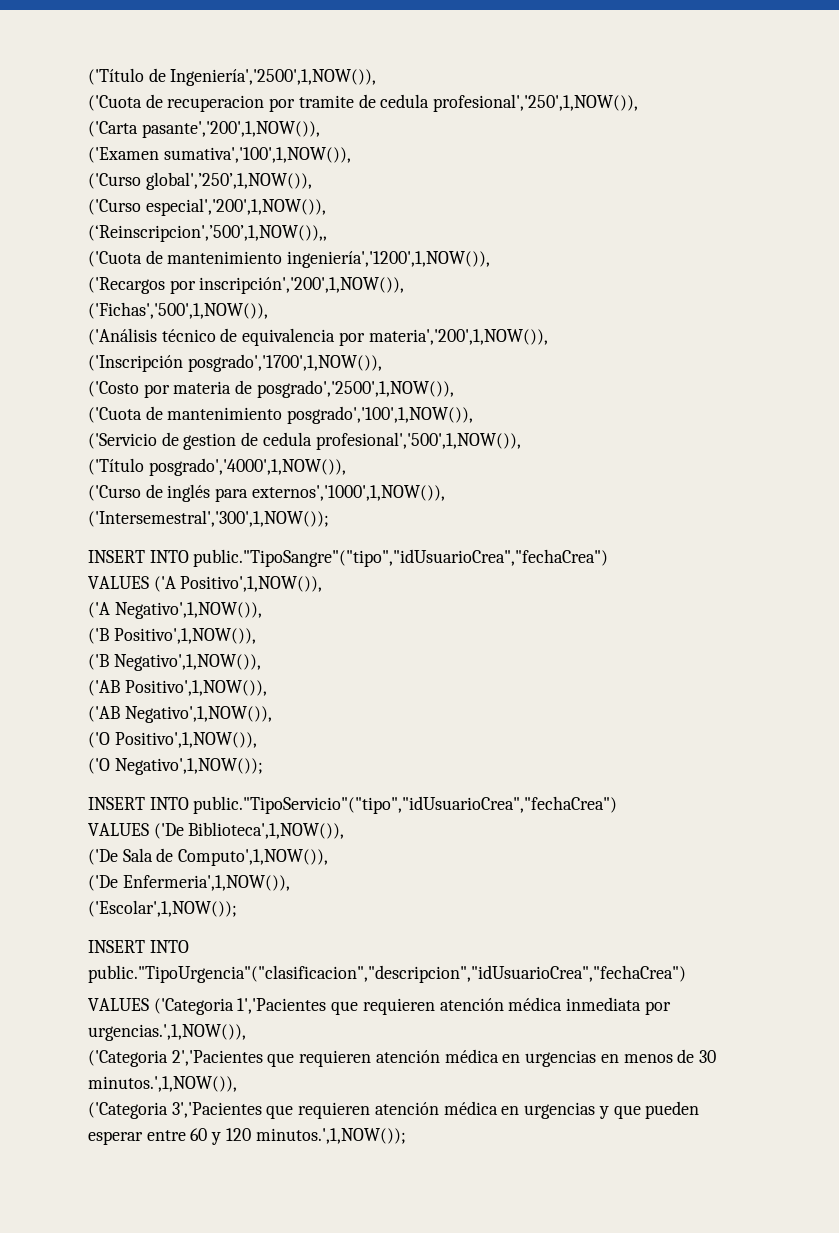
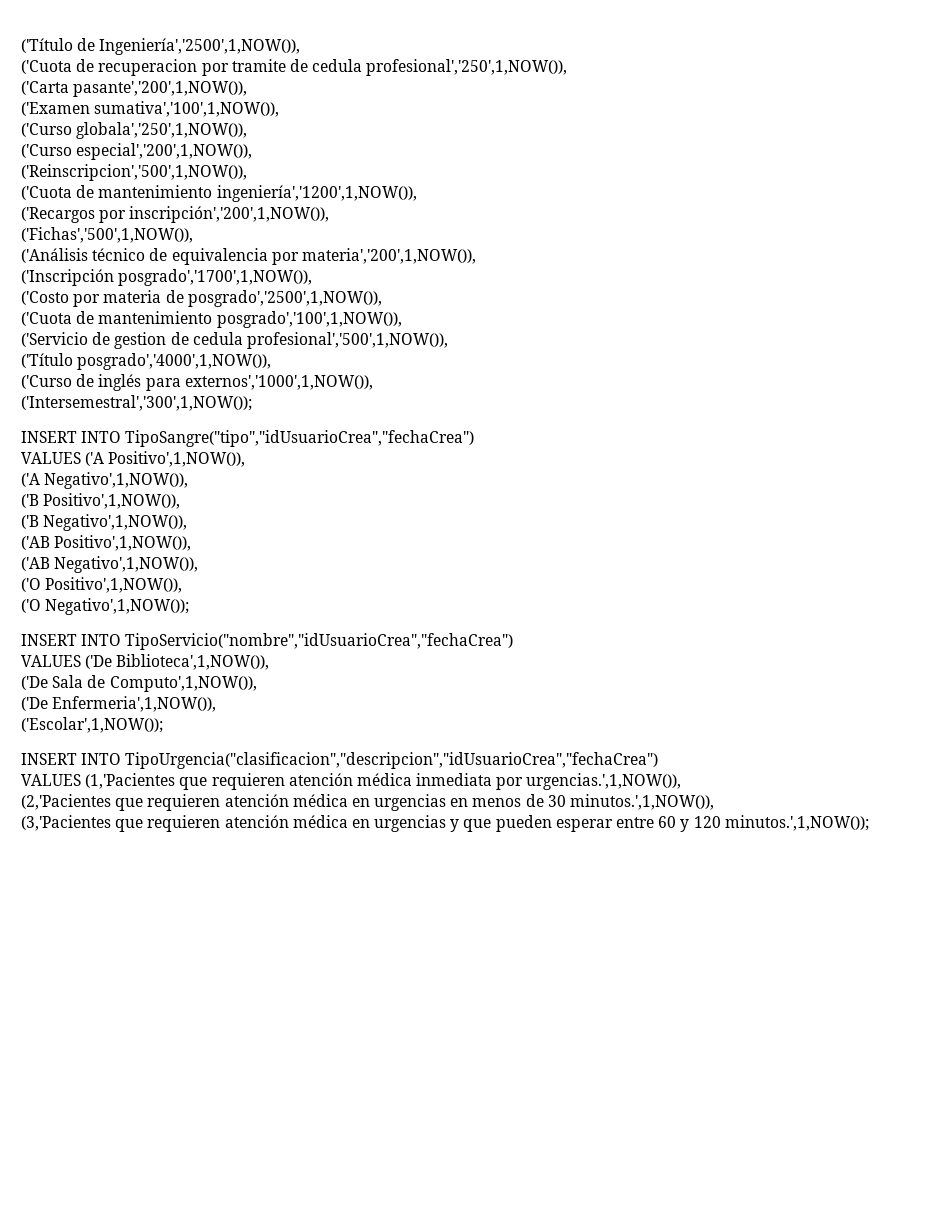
[145,172,312,190] global',’250’,1,NOW()), -> [76,122,248,139] globala','250',1,NOW()),
[88,225,327,242] (‘Reinscripcion',’500’,1,NOW()),, -> [21,164,247,181] ('Reinscripcion','500',1,NOW()),
[193,549,609,567] public."TipoSangre"("tipo","idUsuarioCrea","fechaCrea") -> [125,430,475,447] TipoSangre("tipo","idUsuarioCrea","fechaCrea")
[193,796,618,814] public."TipoServicio"("tipo","idUsuarioCrea","fechaCrea") -> [125,633,514,650] TipoServicio("nombre","idUsuarioCrea","fechaCrea")
[88,965,686,983] [88,998,327,1015] public."TipoUrgencia"("clasificacion","descripcion","idUsuarioCrea","fechaCrea") // VALUES ('Categoria 1','Pacientes -> [125,752,659,769] [21,773,176,789] TipoUrgencia("clasificacion","descripcion","idUsuarioCrea","fechaCrea") // VALUES (1,'Pacientes
[88,1050,263,1067] ('Categoria 2','Pacientes -> [21,794,111,810] (2,'Pacientes
[88,1102,262,1119] ('Categoria 3','Pacientes -> [21,815,111,831] (3,'Pacientes

